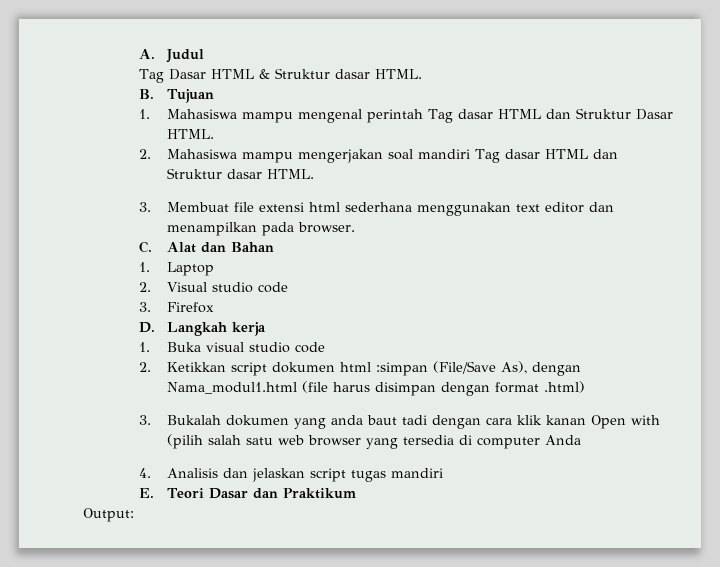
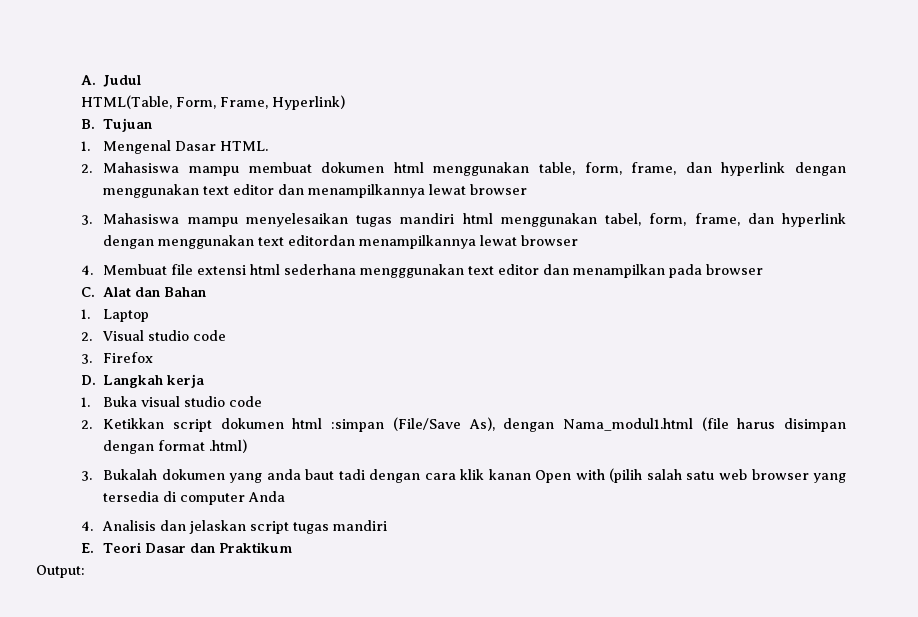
[138,68,422,83] [138,89,214,103] [138,108,631,123] Tag Dasar HTML & Struktur dasar HTML. // B. Tujuan // 1. Mahasiswa mampu mengenal perintah Tag dasar HTML dan Struktur -> [80,95,345,110] [80,118,153,132] [80,140,172,154] HTML(Table, Form, Frame, Hyperlink) // B. Tujuan // 1. Mengenal
[297,149,618,163] [166,168,314,179] [138,202,151,212] mengerjakan soal mandiri Tag dasar HTML dan Struktur dasar HTML. // 3. -> [248,162,846,176] [103,184,528,198] [80,213,847,227] [103,235,579,249] [80,265,93,275] membuat dokumen html menggunakan table, form, frame, dan hyperlink dengan menggunakan text editor dan menampilkannya lewat browser // 3. Mahasiswa mampu menyelesaikan tugas mandiri html menggunakan tabel, form, frame, dan hyperlink dengan menggunakan text editordan menampilkannya lewat browser // 4.
[416,202,511,216] menggunakan -> [360,264,465,278] mengggunakan
[297,222,355,233] browser. -> [706,264,764,275] browser

